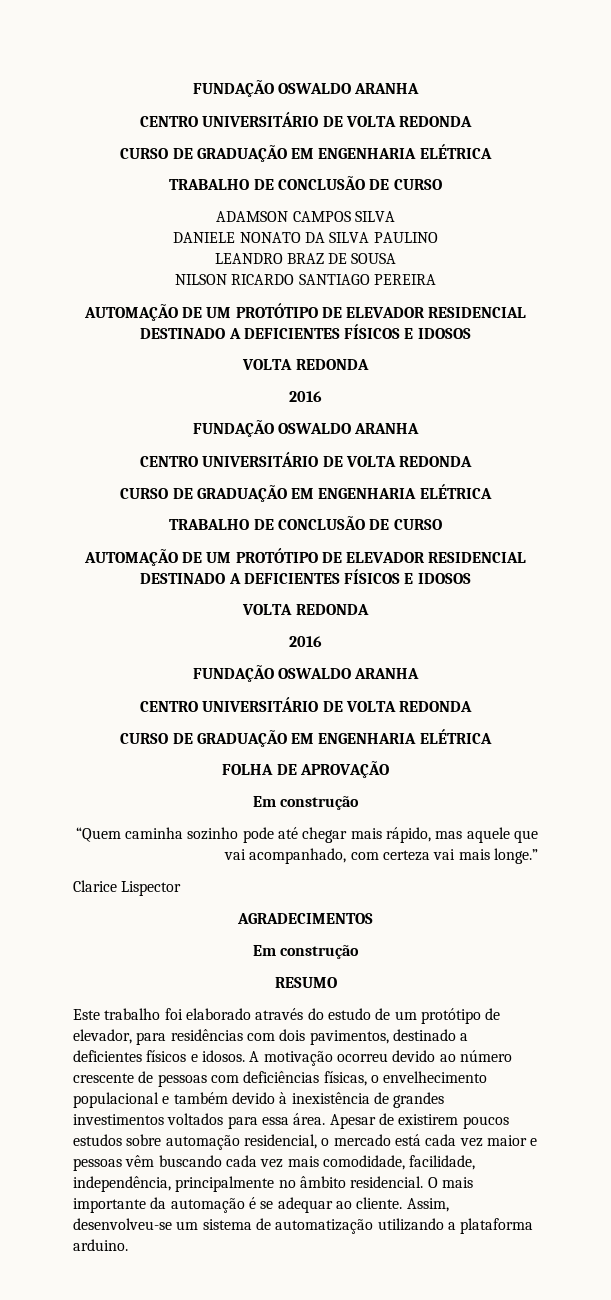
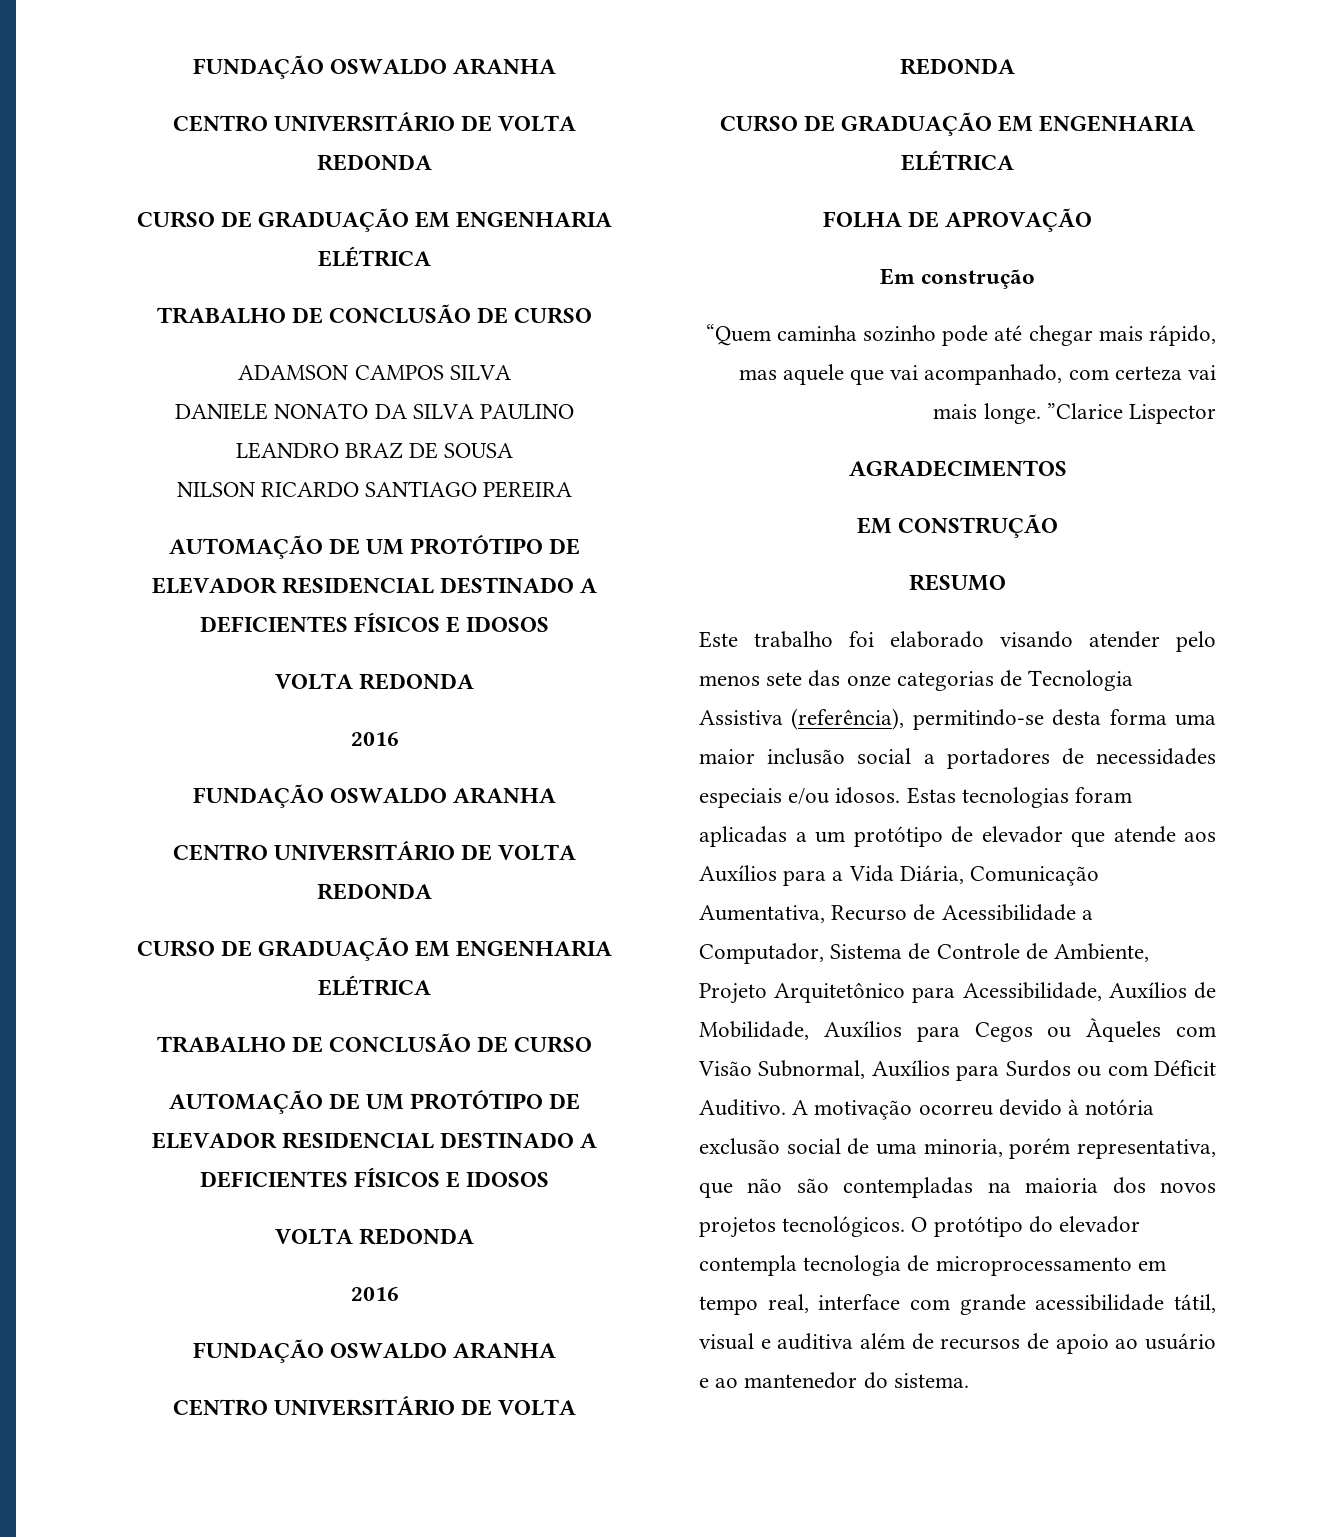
[493,848,538,864] [73,880,117,892] longe.” // Clarice -> [983,403,1123,424] longe. ”Clarice
[252,945,360,959] Em construção -> [856,514,1059,538] EM CONSTRUÇÃO
[255,1008,501,1024] [73,1029,469,1045] [73,1050,512,1066] [73,1071,488,1087] [73,1092,445,1108] [73,1113,509,1129] [73,1134,538,1150] [73,1155,476,1171] [73,1176,473,1192] [73,1197,449,1213] [73,1218,534,1234] [73,1239,128,1251] através do estudo de um protótipo de elevador, para residências com dois pavimentos, destinado a deficientes físicos e idosos. A motivação ocorreu devido ao número crescente de pessoas com deficiências físicas, o envelhecimento populacional e também devido à inexistência de grandes investimentos voltados para essa área. Apesar de existirem poucos estudos sobre automação residencial, o mercado está cada vez maior e pessoas vêm buscando cada vez mais comodidade, facilidade, independência, principalmente no âmbito residencial. O mais importante da automação é se adequar ao cliente. Assim, desenvolveu-se um sistema de automatização utilizando a plataforma arduino. -> [1000,631,1216,652] [699,670,1134,691] [699,708,1216,730] [699,748,1216,769] [699,787,1133,808] [699,826,1216,847] [699,865,1100,886] [699,904,1093,923] [699,943,1150,964] [699,982,1216,1004] [699,1018,1216,1042] [698,1060,1216,1081] [699,1099,1155,1120] [699,1138,1216,1159] [699,1177,1216,1198] [699,1216,1141,1238] [699,1255,1166,1276] [699,1294,1216,1315] [699,1333,1216,1354] [699,1372,969,1389] visando atender pelo menos sete das onze categorias de Tecnologia Assistiva (referência), permitindo-se desta forma uma maior inclusão social a portadores de necessidades especiais e/ou idosos. Estas tecnologias foram aplicadas a um protótipo de elevador que atende aos Auxílios para a Vida Diária, Comunicação Aumentativa, Recurso de Acessibilidade a Computador, Sistema de Controle de Ambiente, Projeto Arquitetônico para Acessibilidade, Auxílios de Mobilidade, Auxílios para Cegos ou Àqueles com Visão Subnormal, Auxílios para Surdos ou com Déficit Auditivo. A motivação ocorreu devido à notória exclusão social de uma minoria, porém representativa, que não são contempladas na maioria dos novos projetos tecnológicos. O protótipo do elevador contempla tecnologia de microprocessamento em tempo real, interface com grande acessibilidade tátil, visual e auditiva além de recursos de apoio ao usuário e ao mantenedor do sistema.

